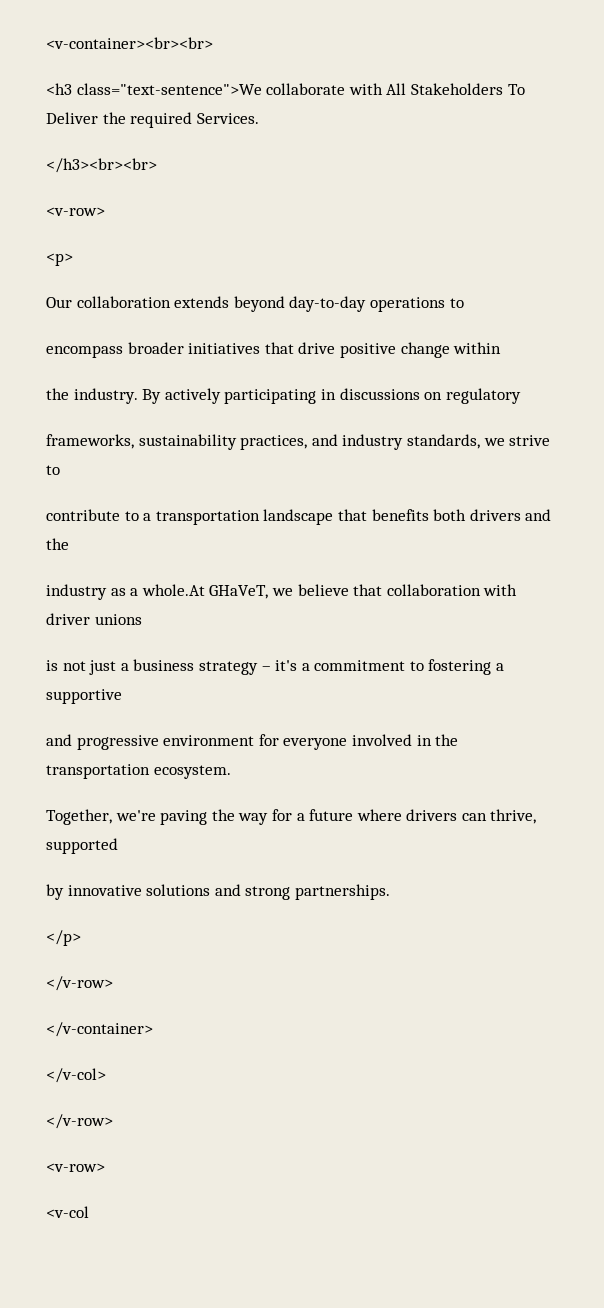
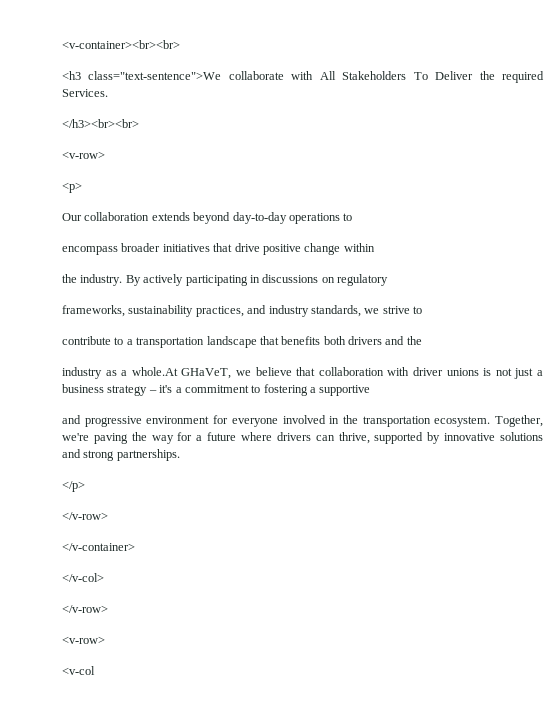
(142, 619) // -> (479, 372) none
(231, 772) // -> (491, 421) none
(118, 846) // -> (424, 438) none

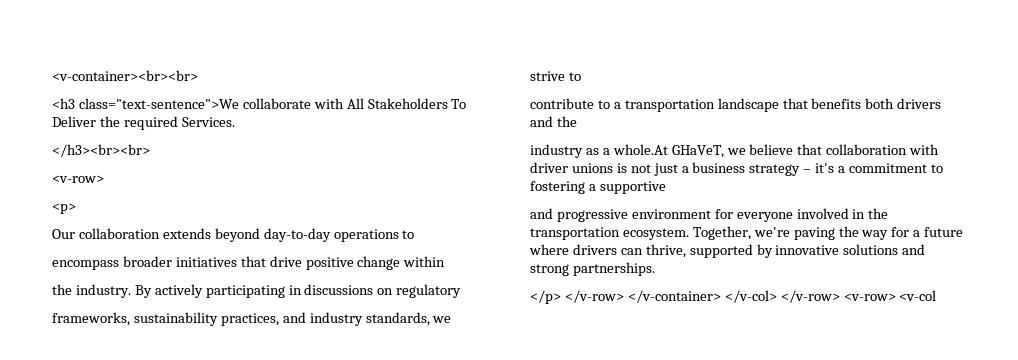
[62,512,108,520] // </v-row> // -> [564,290,624,303] </v-row>
(135, 547) // -> (721, 296) none
[62,605,108,613] [62,636,105,644] // </v-row> // <v-row> // -> [780,290,896,303] </v-row> <v-row>

